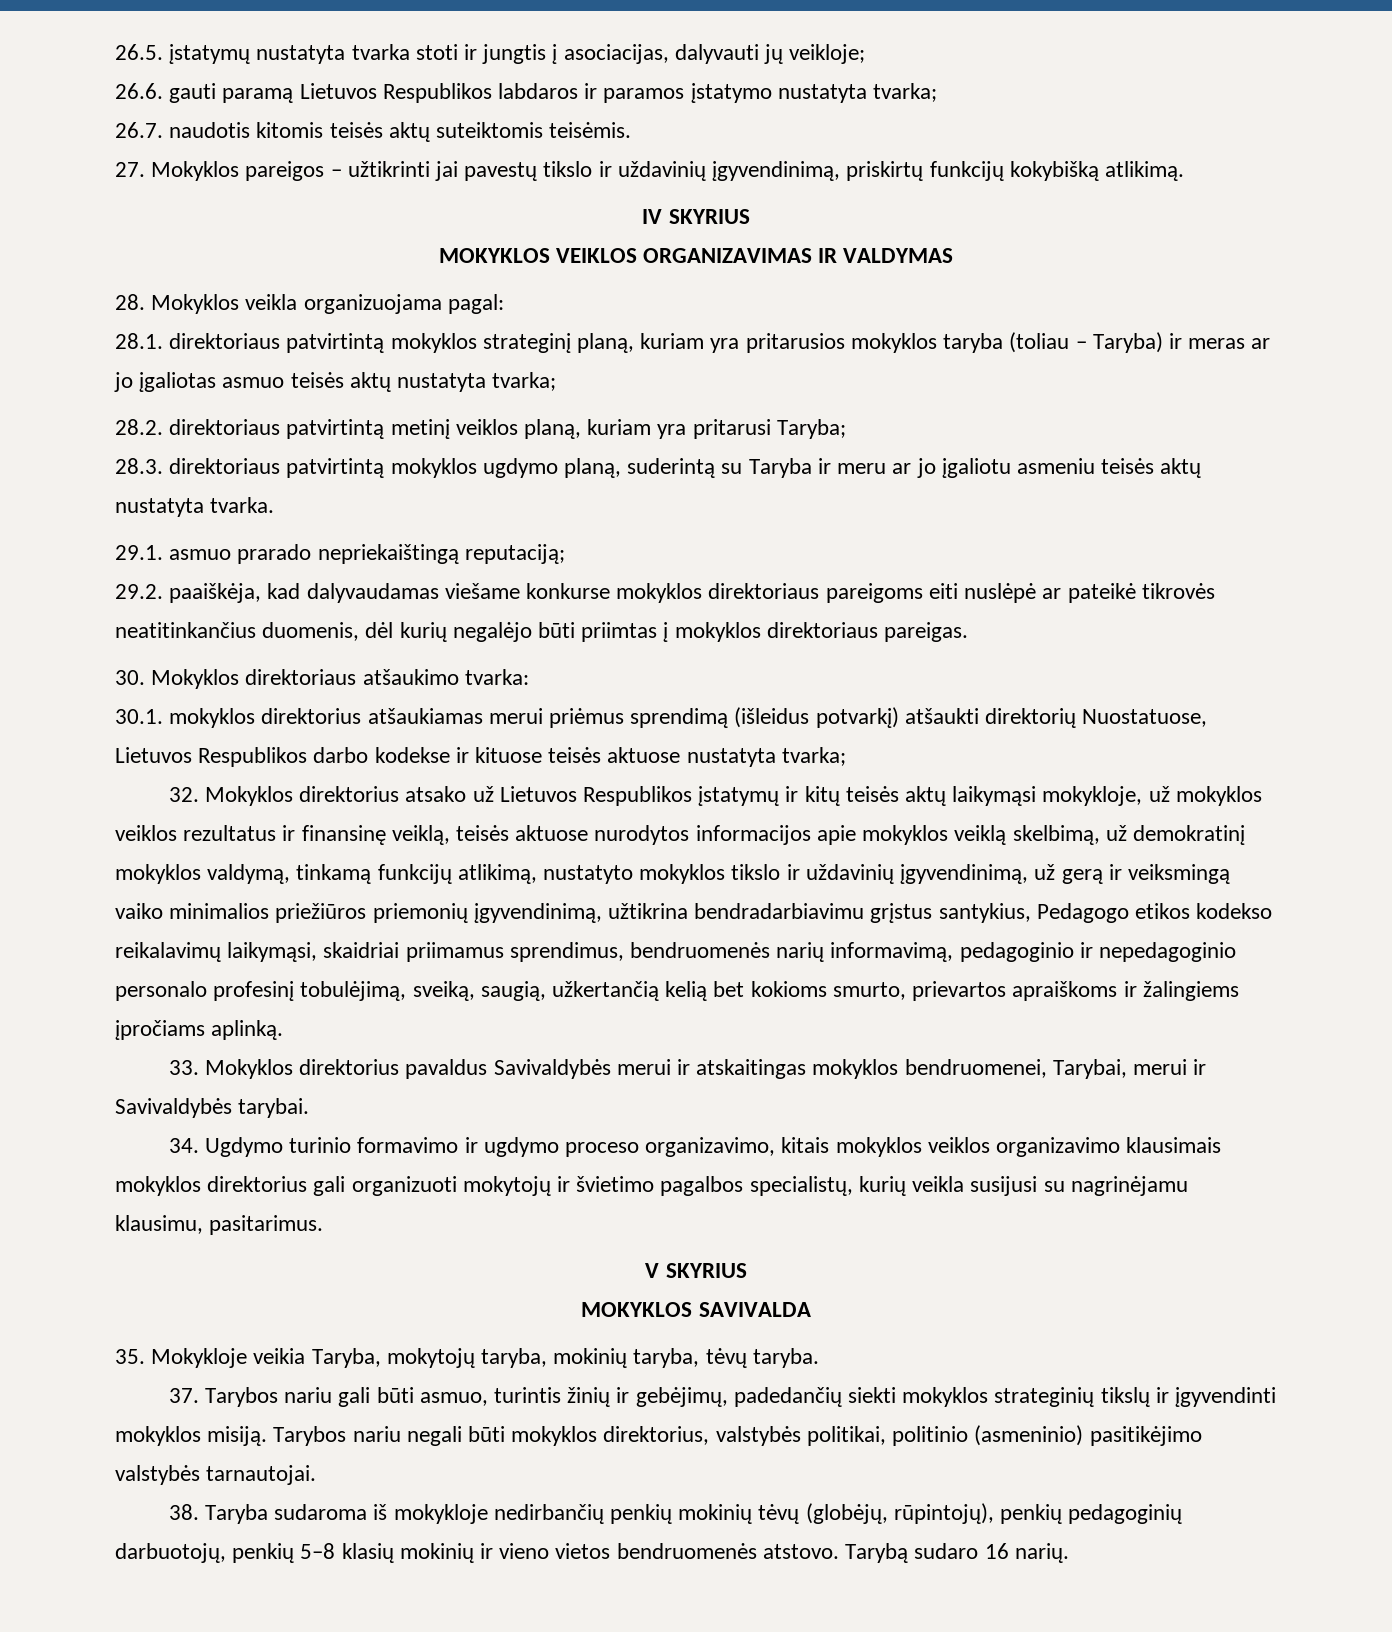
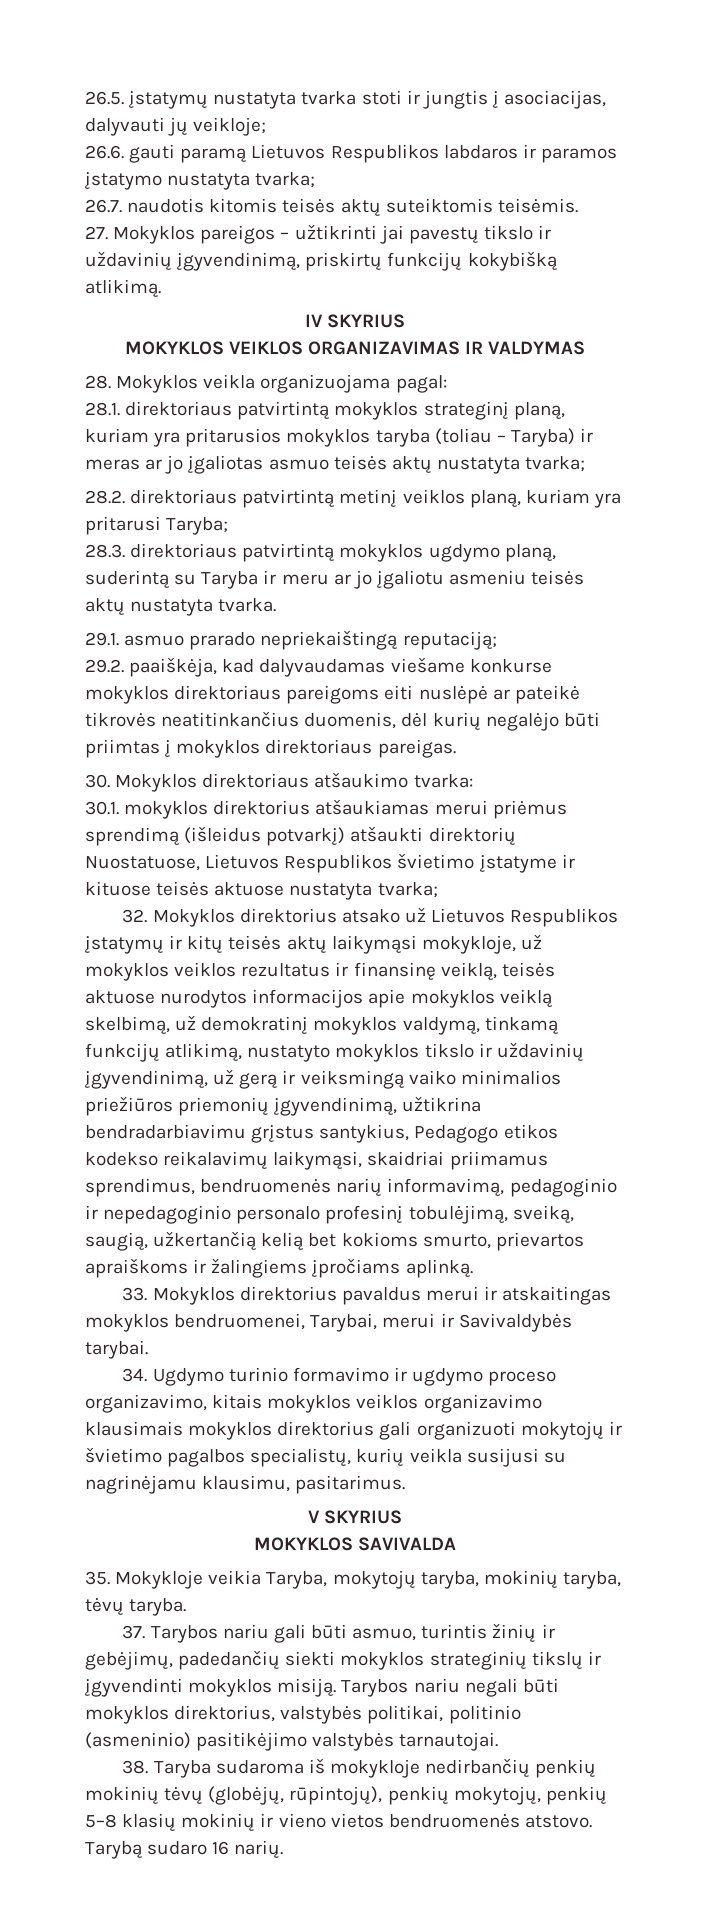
[313,747,450,763] darbo kodekse -> [397,853,557,873] švietimo įstatyme
[493,1059,611,1079] Savivaldybės -> (421, 1296) none
[1068,1504,1183,1524] [115,1543,226,1563] pedagoginių darbuotojų, -> [453,1786,541,1805] mokytojų,

